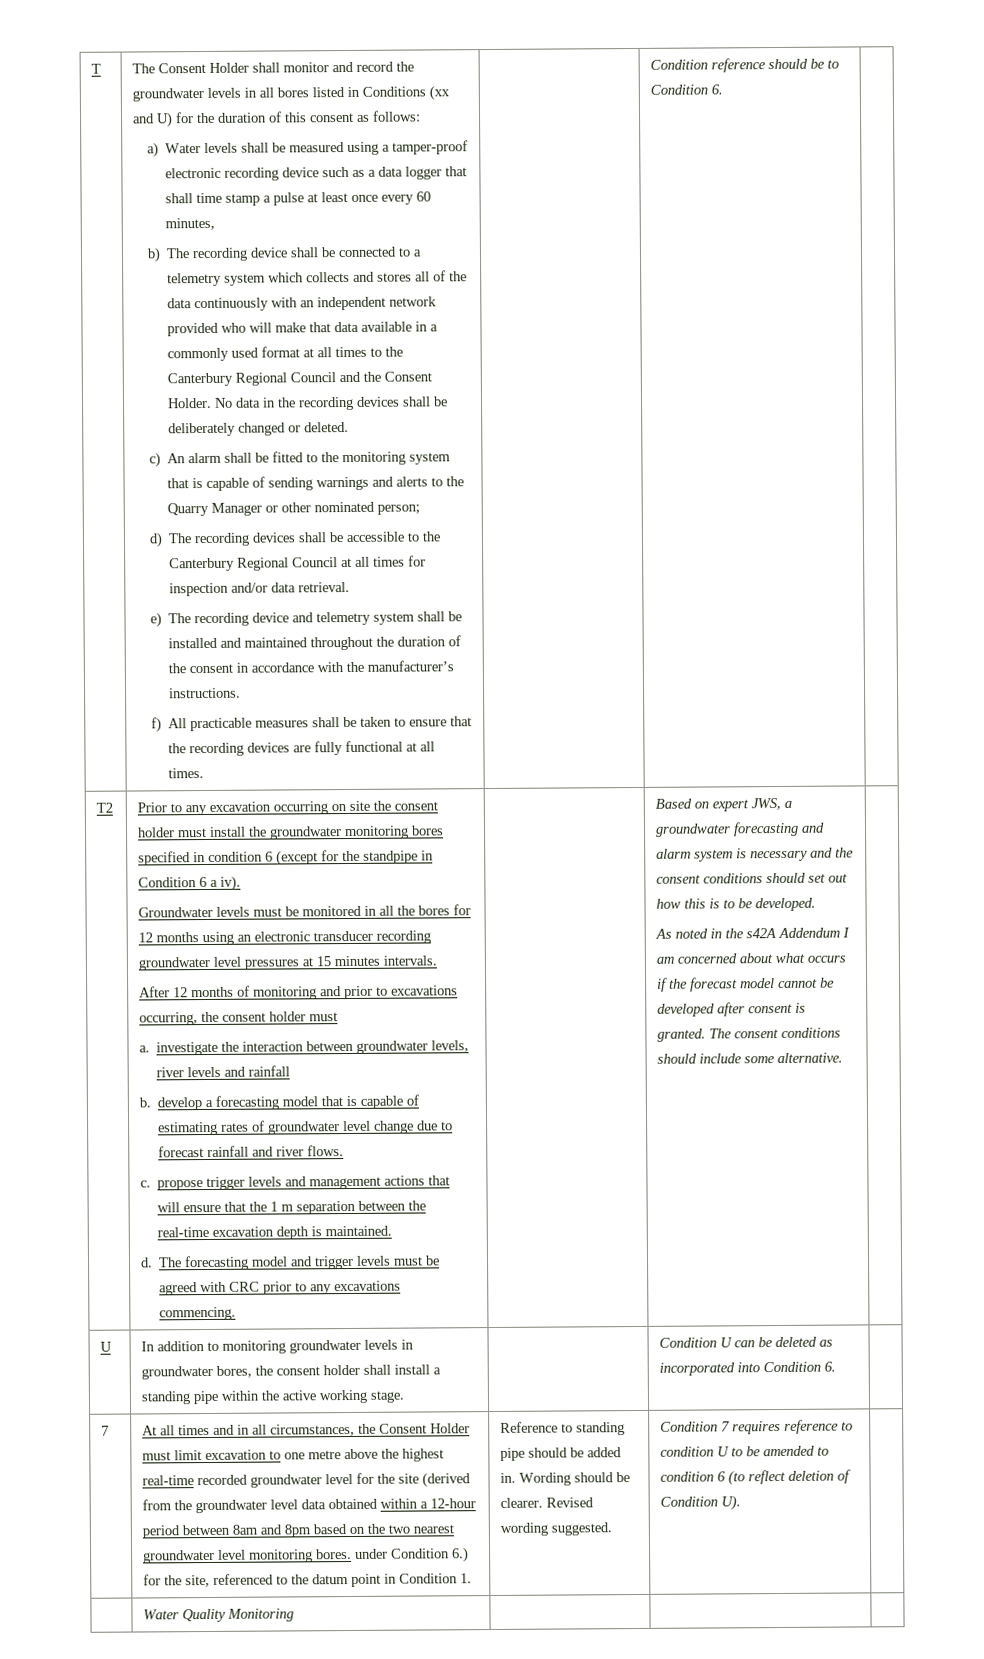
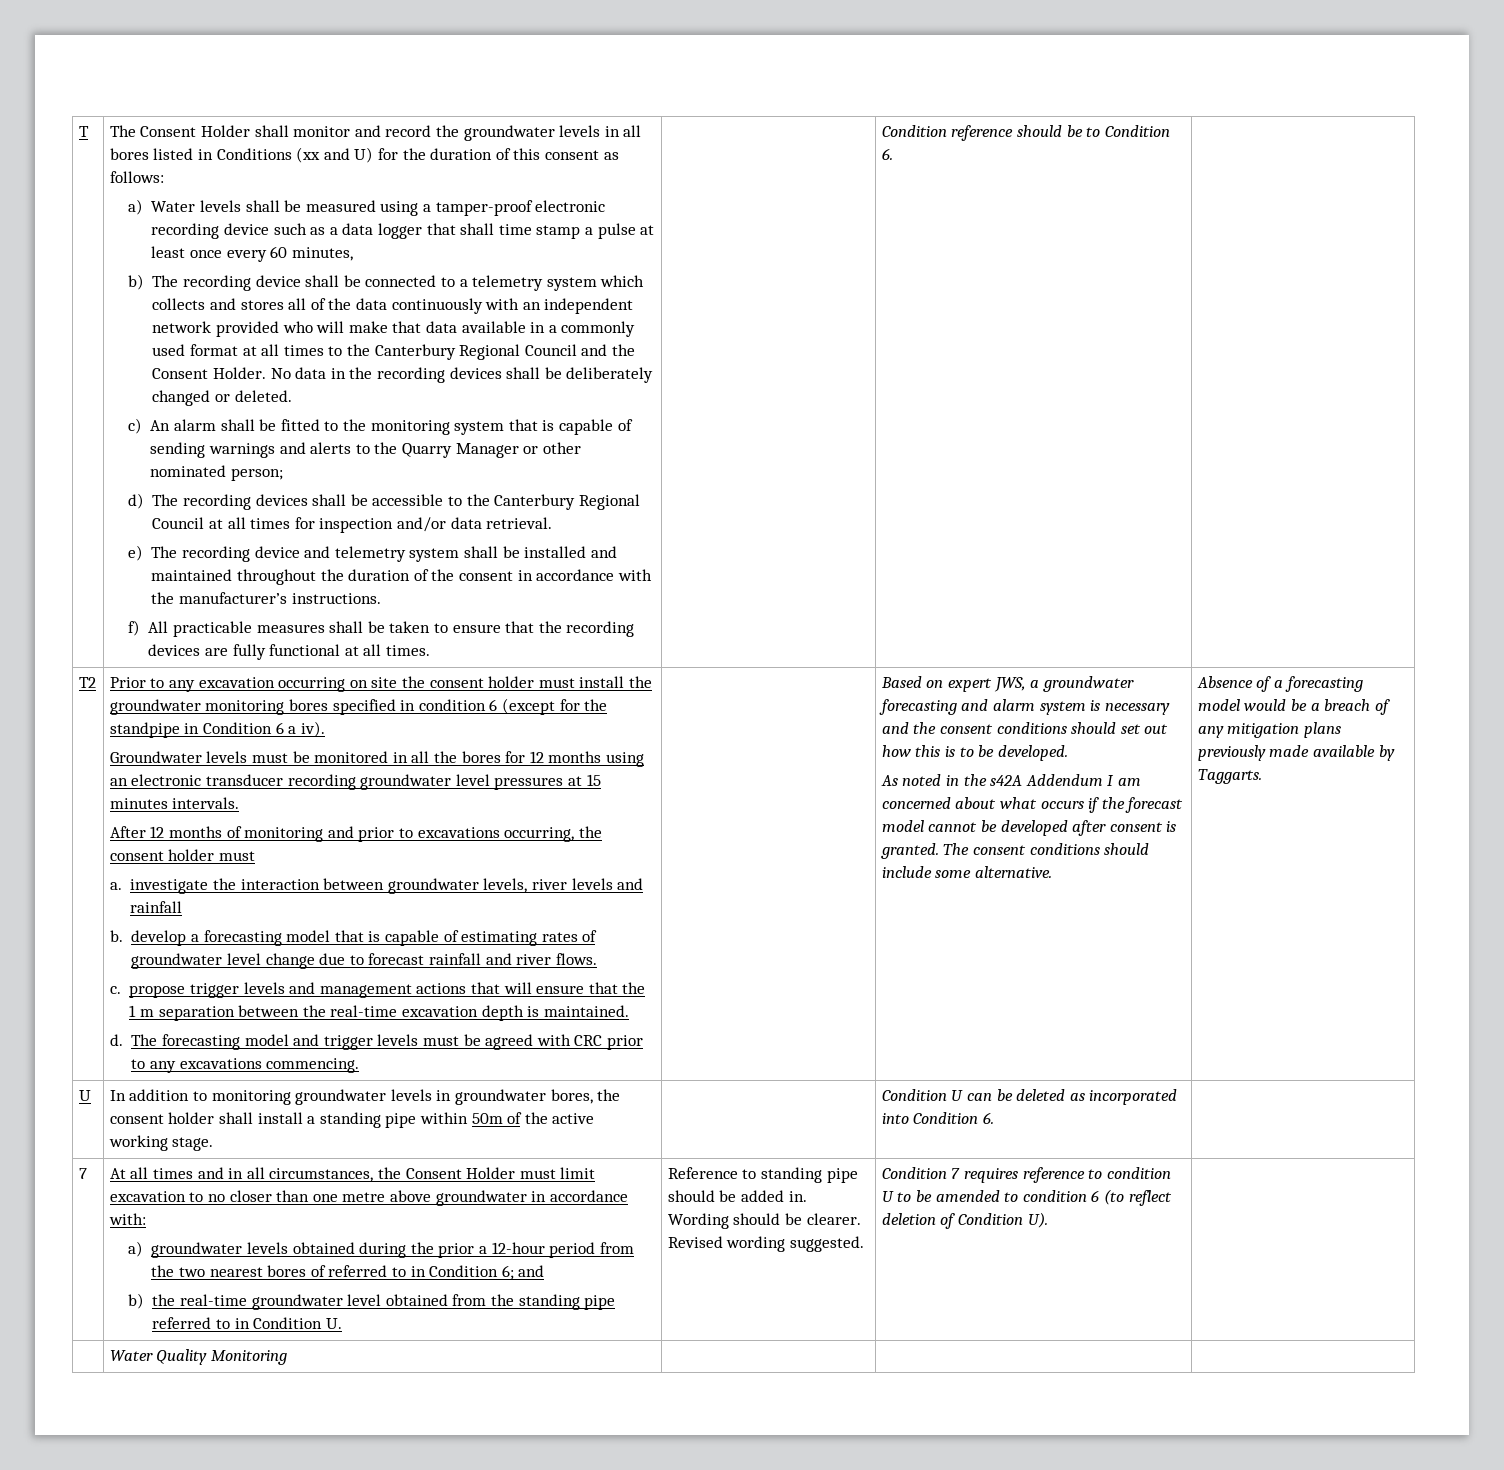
(844, 1058) none -> [1196,676,1363,692] [1197,699,1390,715] [1197,722,1342,738] [1197,745,1395,761] [1197,769,1262,784] Absence of a forecasting model would be a breach of any mitigation plans previously made available by Taggarts.
(260, 1395) none -> [471,1112,523,1124] 50m of
[284,1448,445,1462] [142,1472,472,1488] [142,1498,477,1514] [142,1523,455,1539] [143,1547,470,1564] [143,1573,473,1588] one metre above the highest real-time recorded groundwater level for the site (derived from the groundwater level data obtained within a 12-hour period between 8am and 8pm based on the two nearest groundwater level monitoring bores. under Condition 6.) for the site, referenced to the datum point in Condition 1. -> [208,1190,628,1206] [108,1213,146,1225] [127,1241,634,1258] [151,1265,545,1280] [127,1293,616,1310] [152,1317,342,1329] no closer than one metre above groundwater in accordance with: // a) groundwater levels obtained during the prior a 12-hour period from the two nearest bores of referred to in Condition 6; and // b) the real-time groundwater level obtained from the standing pipe referred to in Condition U.

